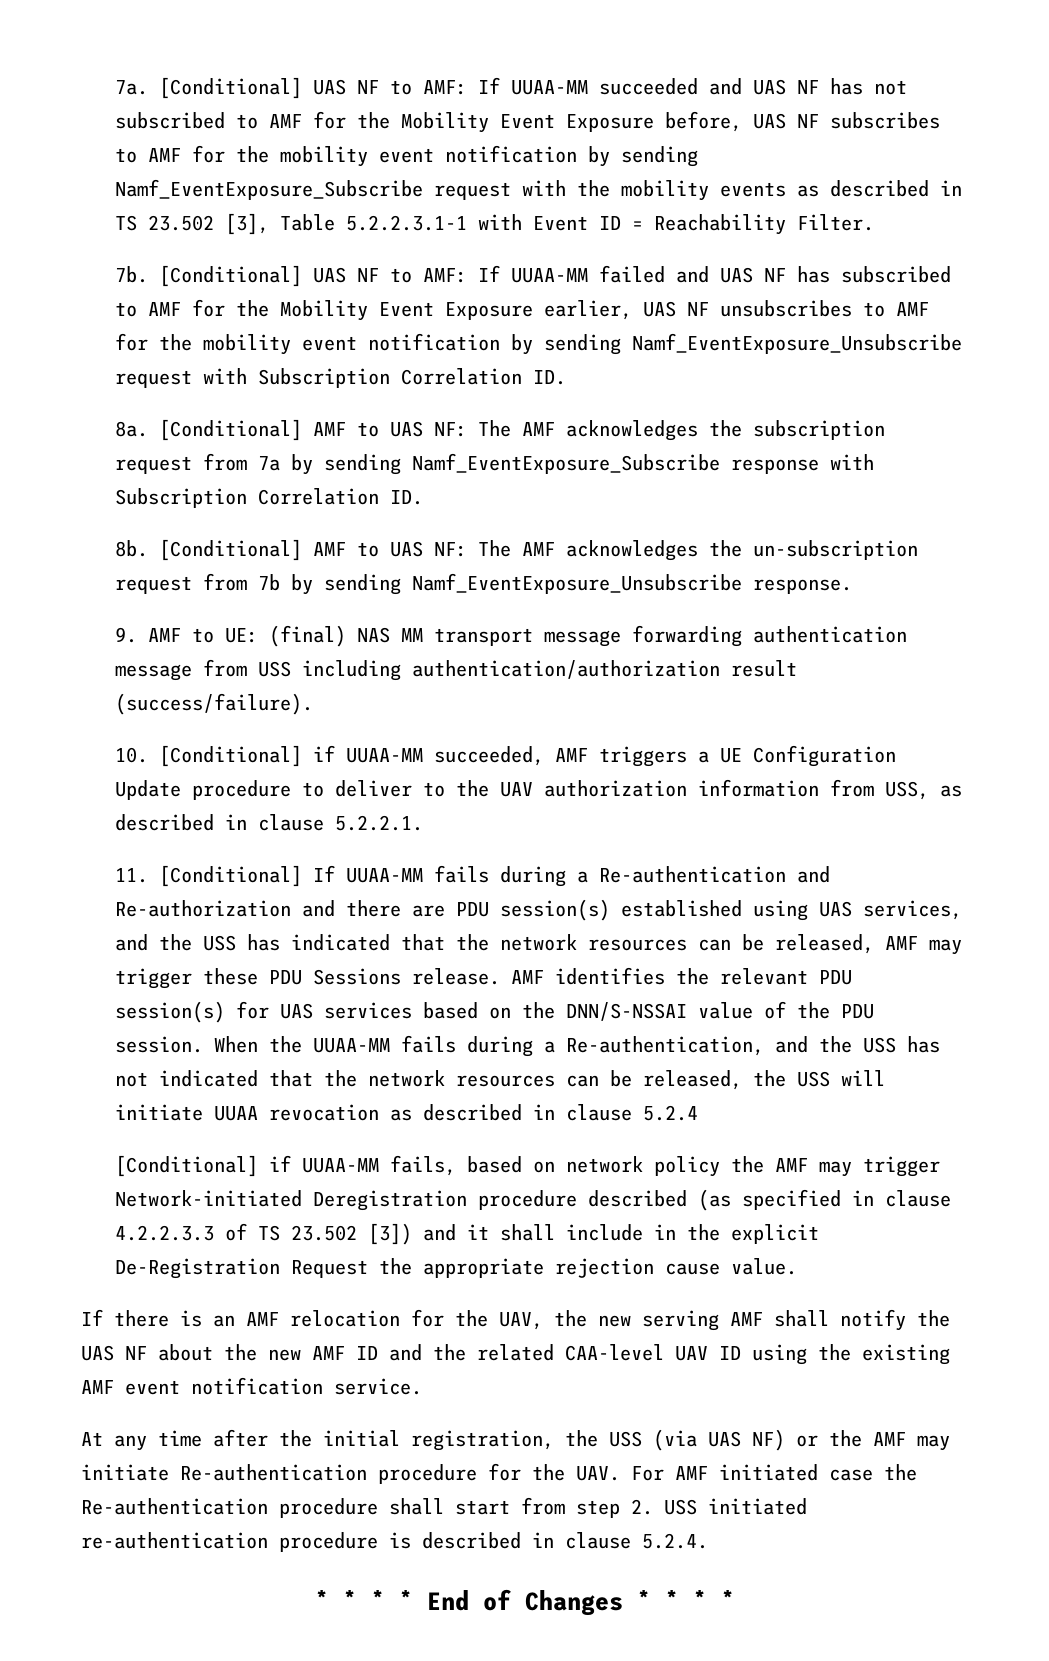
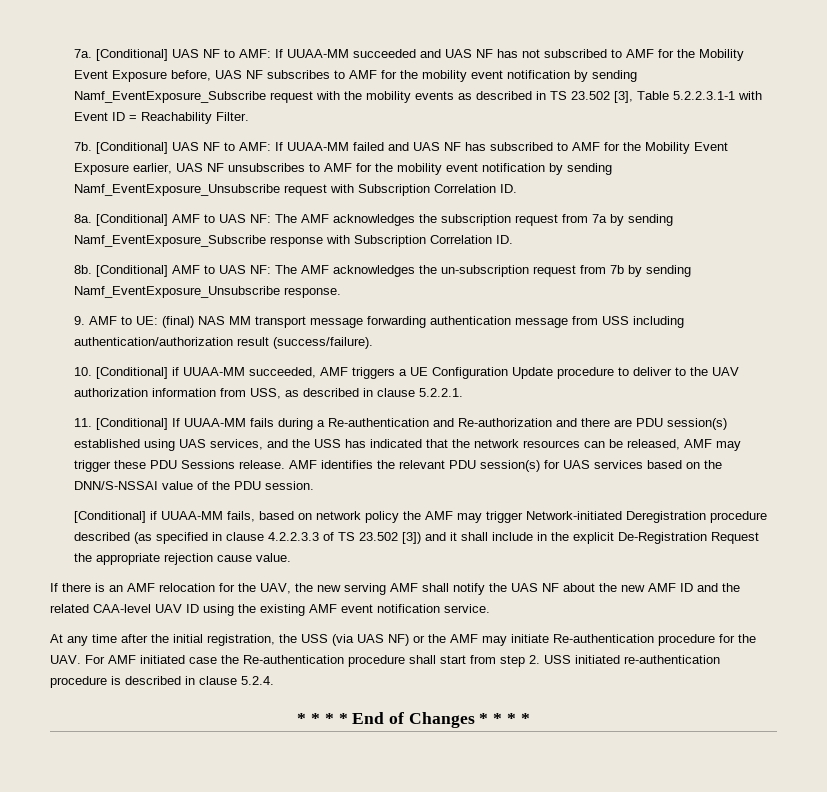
[213,1035,940,1057] [114,1070,885,1090] [114,1104,698,1121] When the UUAA-MM fails during a Re-authentication, and the USS has not indicated that the network resources can be released, the USS will initiate UUAA revocation as described in clause 5.2.4 -> (315, 485) none

